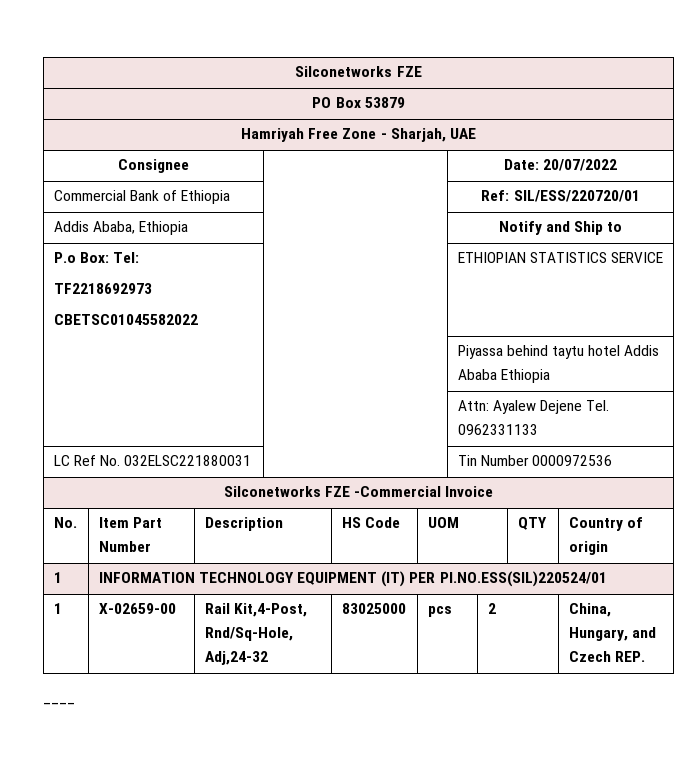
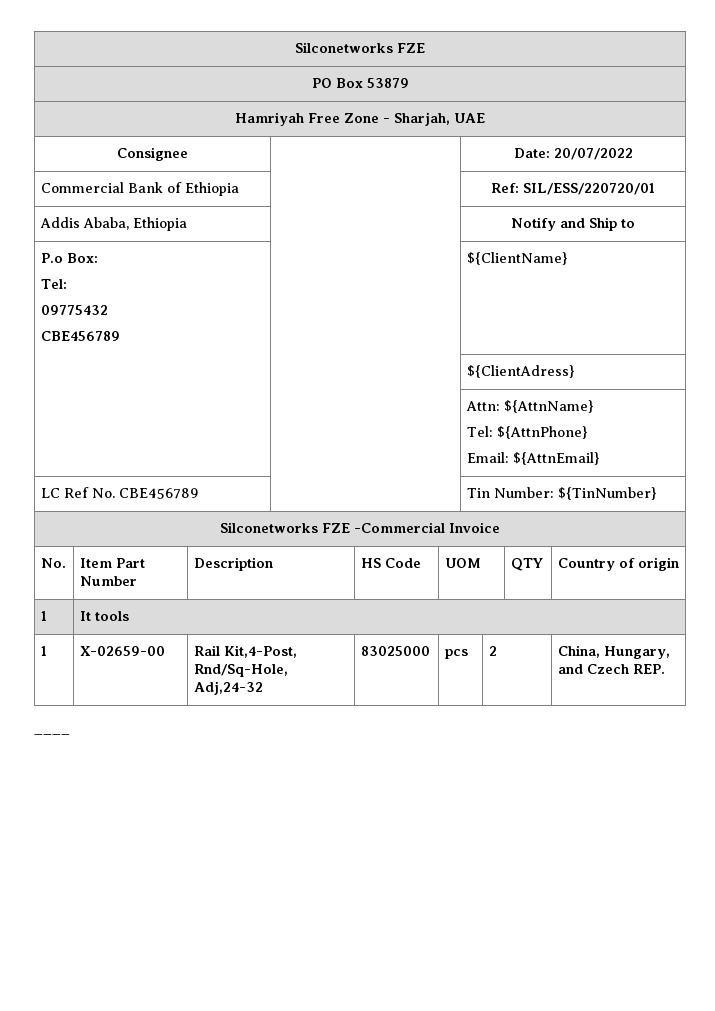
(109, 257) none -> (98, 258) //
[53,283,152,294] [53,314,198,325] [457,252,664,263] [457,345,660,359] [457,369,550,383] [457,400,610,414] [457,424,538,435] TF2218692973 // CBETSC01045582022 | | ETHIOPIAN STATISTICS SERVICE // | | Piyassa behind taytu hotel Addis Ababa Ethiopia // | | Attn: Ayalew Dejene Tel. 0962331133 -> [40,305,108,315] [40,331,120,341] [466,252,568,265] [466,365,575,378] [465,400,594,413] [466,426,588,439] [466,452,600,465] 09775432 // CBE456789 | | ${ClientName} // | | ${ClientAdress} // | | Attn: ${AttnName} // Tel: ${AttnPhone} // Email: ${AttnEmail}
[124,455,252,466] 032ELSC221880031 -> [118,488,199,499] CBE456789
[480,455,613,466] Number 0000972536 -> [493,487,657,500] Number: ${TinNumber}
[98,571,607,587] INFORMATION TECHNOLOGY EQUIPMENT (IT) PER PI.NO.ESS(SIL)220524/01 -> [79,611,129,621] It tools

